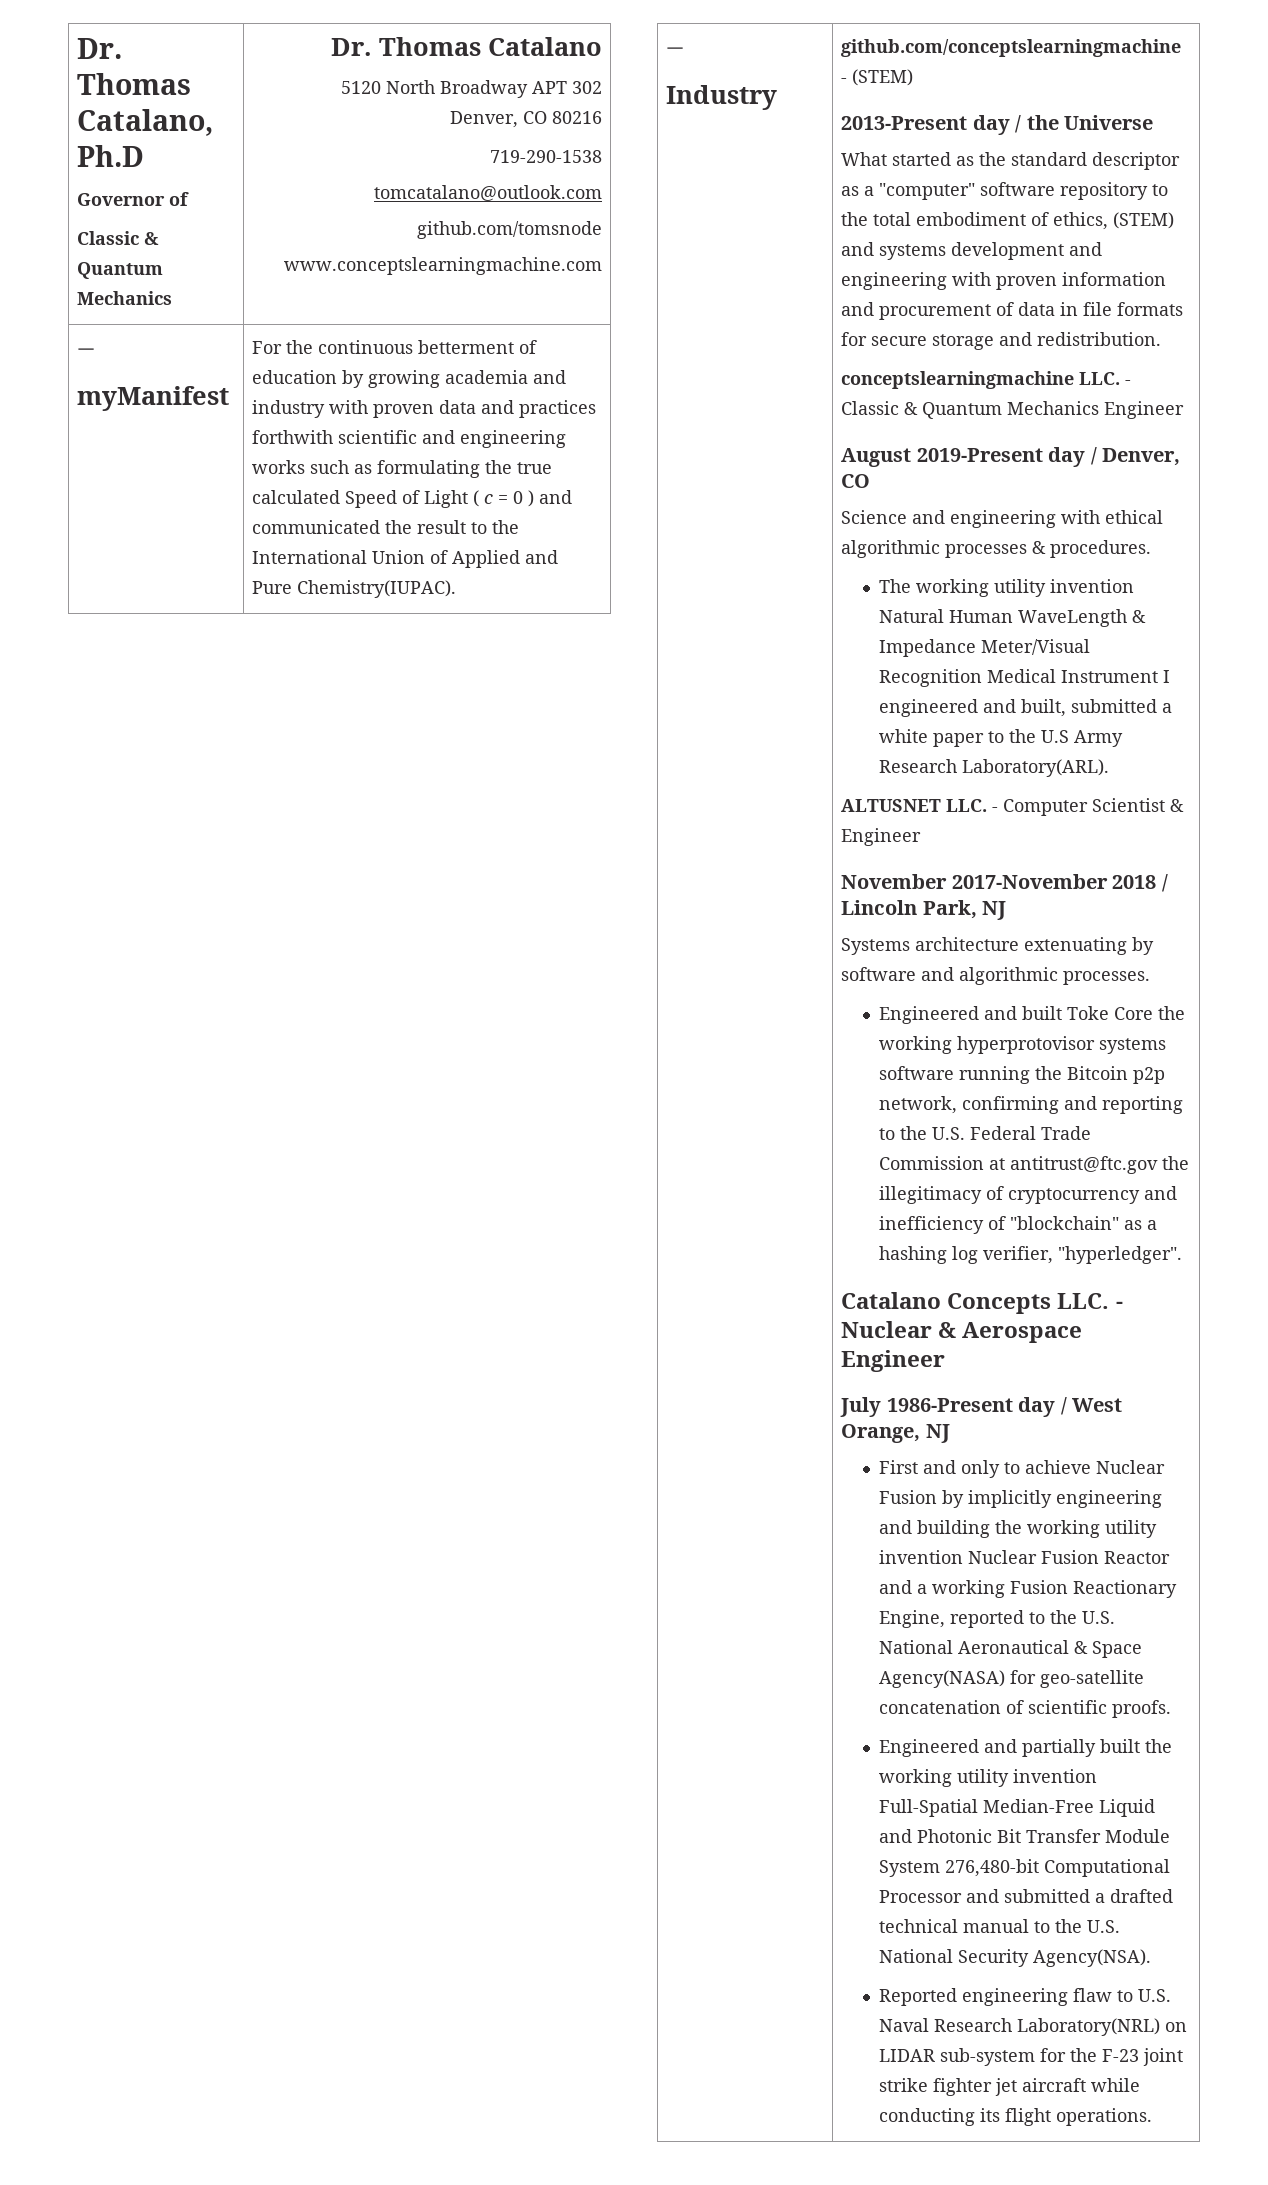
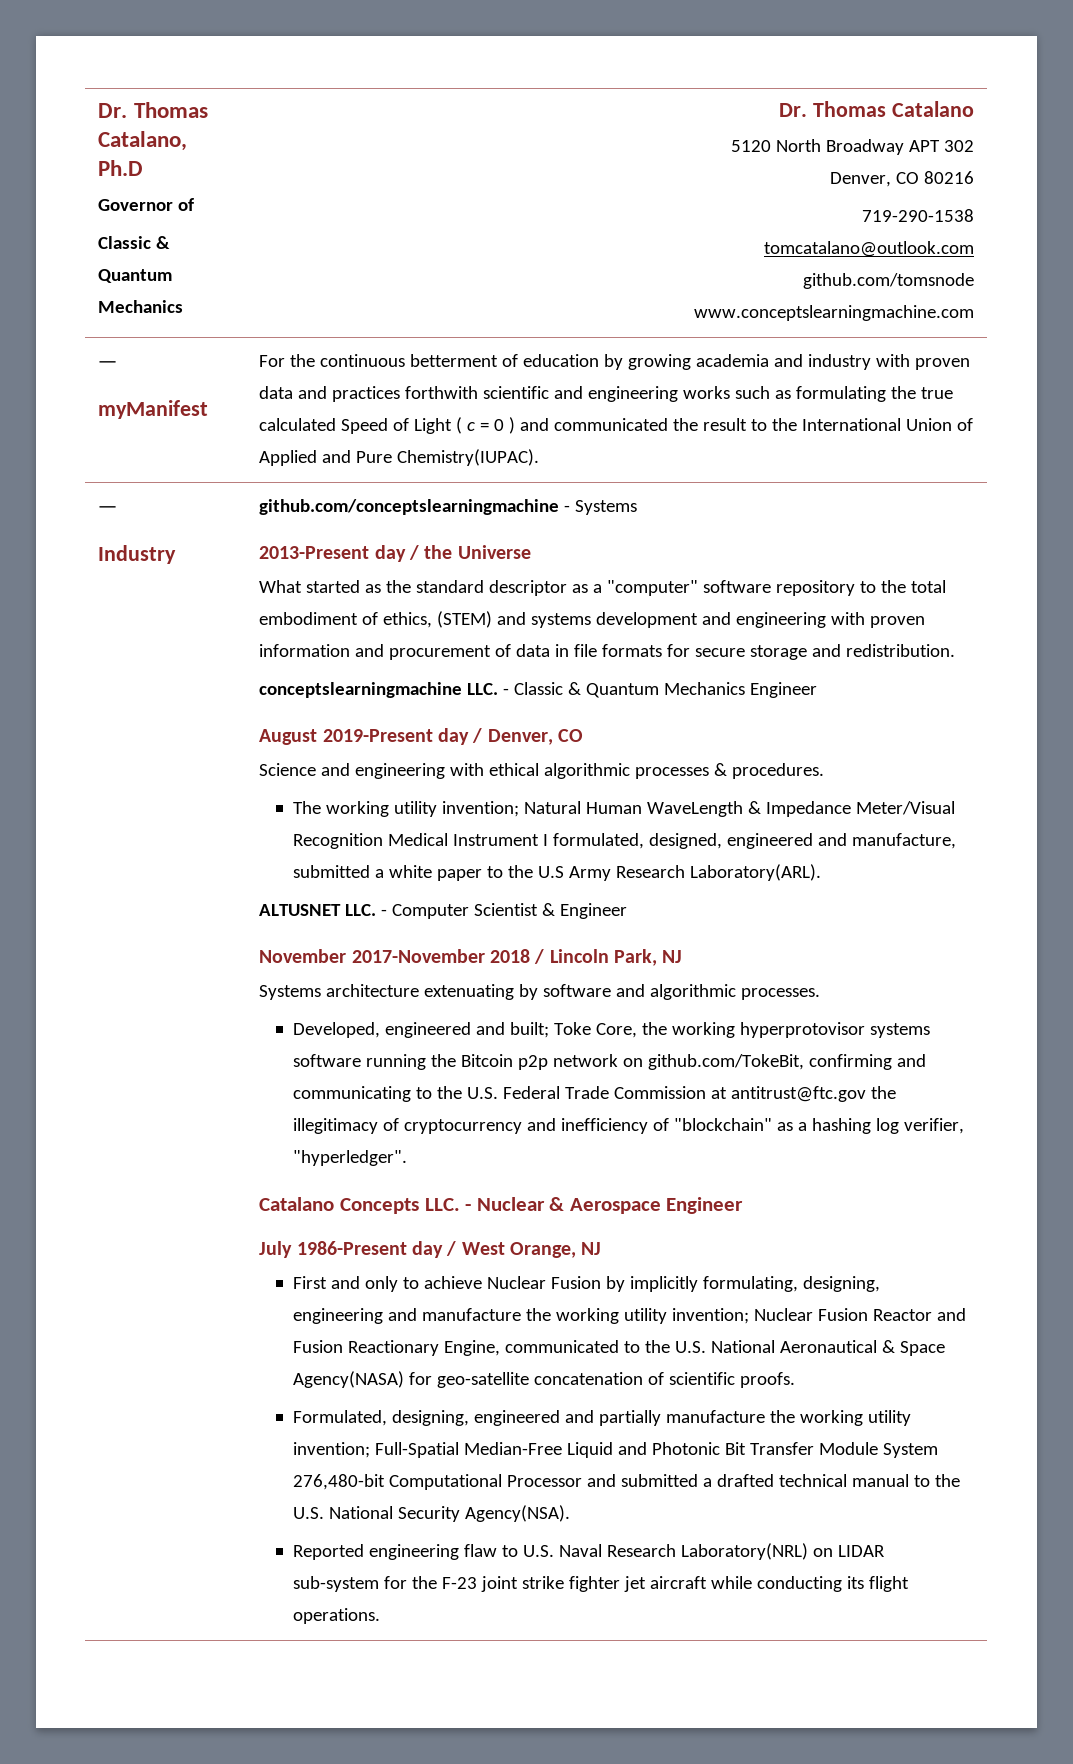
[852,69,914,86] (STEM) -> [575,500,638,515] Systems
[1050,579,1135,593] invention -> [441,801,519,817] invention;
[879,699,1067,717] engineered and built, -> [552,833,956,849] formulated, designed, engineered and manufacture,
[879,1006,1154,1024] Engineered and built Toke Core -> [292,1022,637,1038] Developed, engineered and built; Toke Core,
[879,1096,958,1114] network, -> [552,1054,804,1070] network on github.com/TokeBit,
[1102,1096,1184,1114] reporting -> [292,1086,411,1102] communicating
(1053, 1499) none -> [702,1276,880,1292] formulating, designing,
[917,1520,1158,1538] [879,1550,964,1564] building the working utility invention -> [421,1308,749,1324] manufacture the working utility invention;
[917,1580,1006,1598] a working -> (966, 1314) none
[950,1610,1025,1628] reported -> [504,1340,619,1353] communicated
[879,1739,980,1757] Engineered -> [292,1410,560,1426] Formulated, designing, engineered
[1100,1739,1173,1753] [879,1769,1098,1787] built the working utility invention -> [665,1410,911,1426] [292,1442,370,1458] manufacture the working utility invention;

